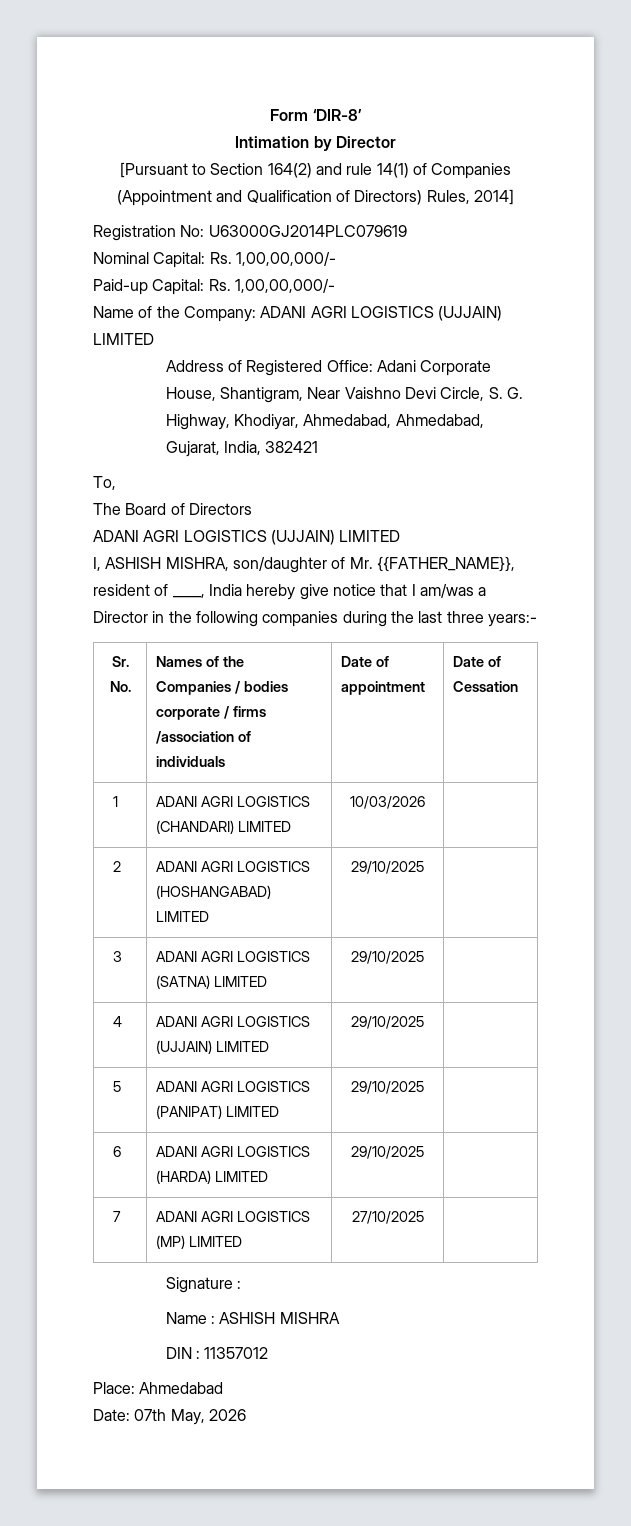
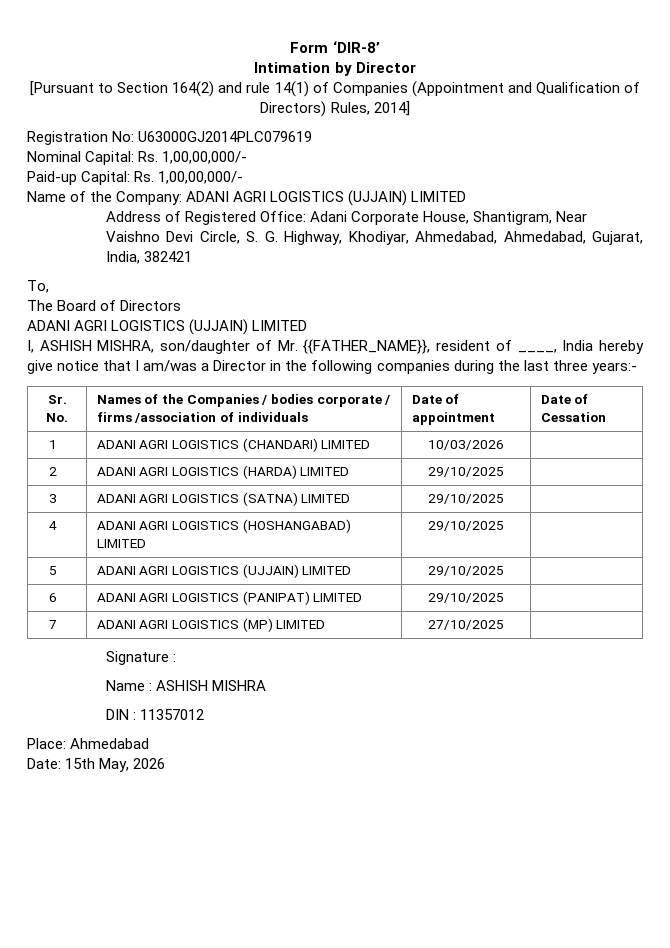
[156,885,272,899] (HOSHANGABAD) -> [242,465,297,479] (HARDA)
[156,1040,213,1054] (UJJAIN) -> [242,519,351,533] (HOSHANGABAD)
[156,1105,223,1119] (PANIPAT) -> [242,564,299,578] (UJJAIN)
[156,1170,212,1184] (HARDA) -> [242,591,310,605] (PANIPAT)
[134,1409,167,1421] 07th -> [65,758,96,769] 15th

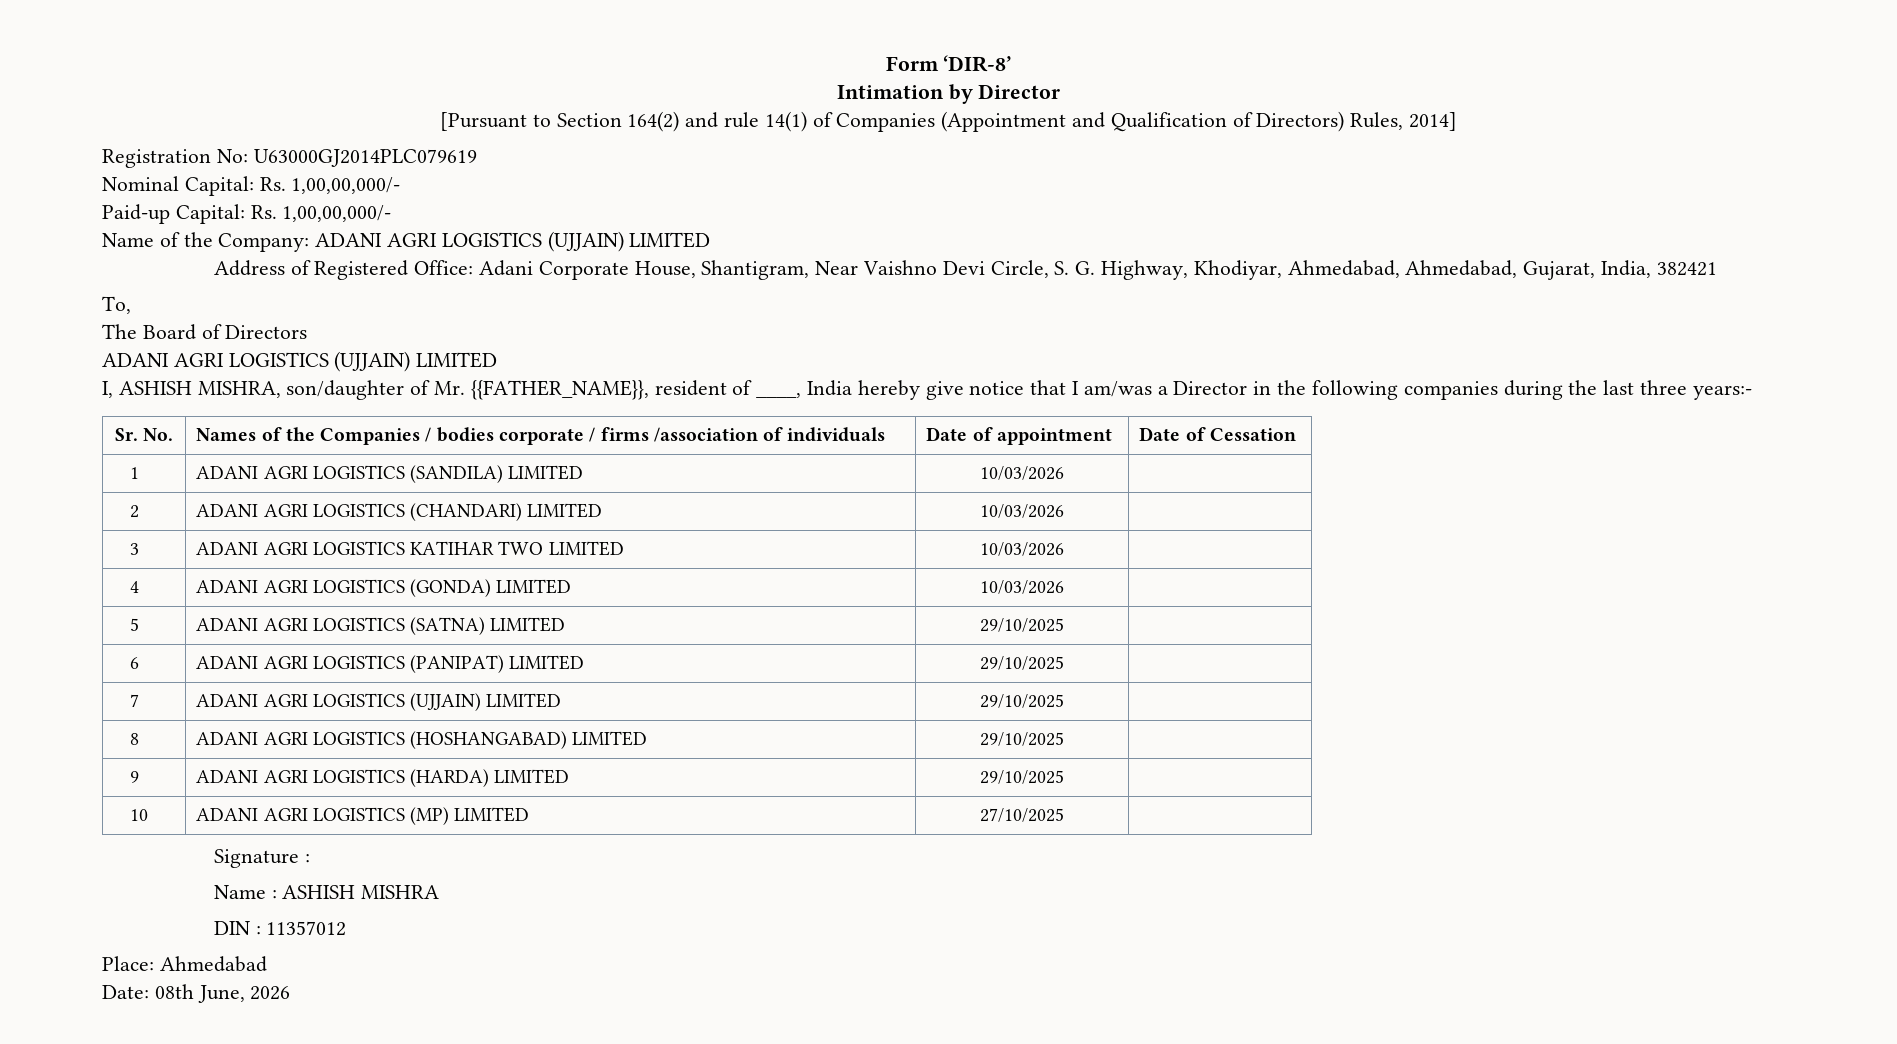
[242,438,318,452] (CHANDARI) -> [410,465,504,483] (SANDILA)
[242,465,350,479] [428,467,504,477] (HARDA) LIMITED | 29/10/2025 -> [410,503,603,521] [979,504,1064,518] (CHANDARI) LIMITED | 10/03/2026
[242,492,351,506] [428,494,504,504] (SATNA) LIMITED | 29/10/2025 -> [410,541,624,556] [979,542,1064,556] KATIHAR TWO LIMITED | 10/03/2026
[242,519,351,533] [96,539,146,548] [428,521,504,531] (HOSHANGABAD) LIMITED | 29/10/2025 -> [410,579,572,597] [979,580,1064,594] (GONDA) LIMITED | 10/03/2026
[242,564,299,578] (UJJAIN) -> [410,617,486,635] (SATNA)
(58, 624) none -> [196,693,562,711] [979,694,1064,708] [130,733,140,745] [196,731,648,749] [979,732,1064,746] [130,771,140,783] [196,769,570,787] [979,770,1064,784] [130,809,149,821] | ADANI AGRI LOGISTICS (UJJAIN) LIMITED | 29/10/2025 | // 8 | ADANI AGRI LOGISTICS (HOSHANGABAD) LIMITED | 29/10/2025 | // 9 | ADANI AGRI LOGISTICS (HARDA) LIMITED | 29/10/2025 | // 10
[65,758,130,772] 15th May, -> [154,984,245,1003] 08th June,

